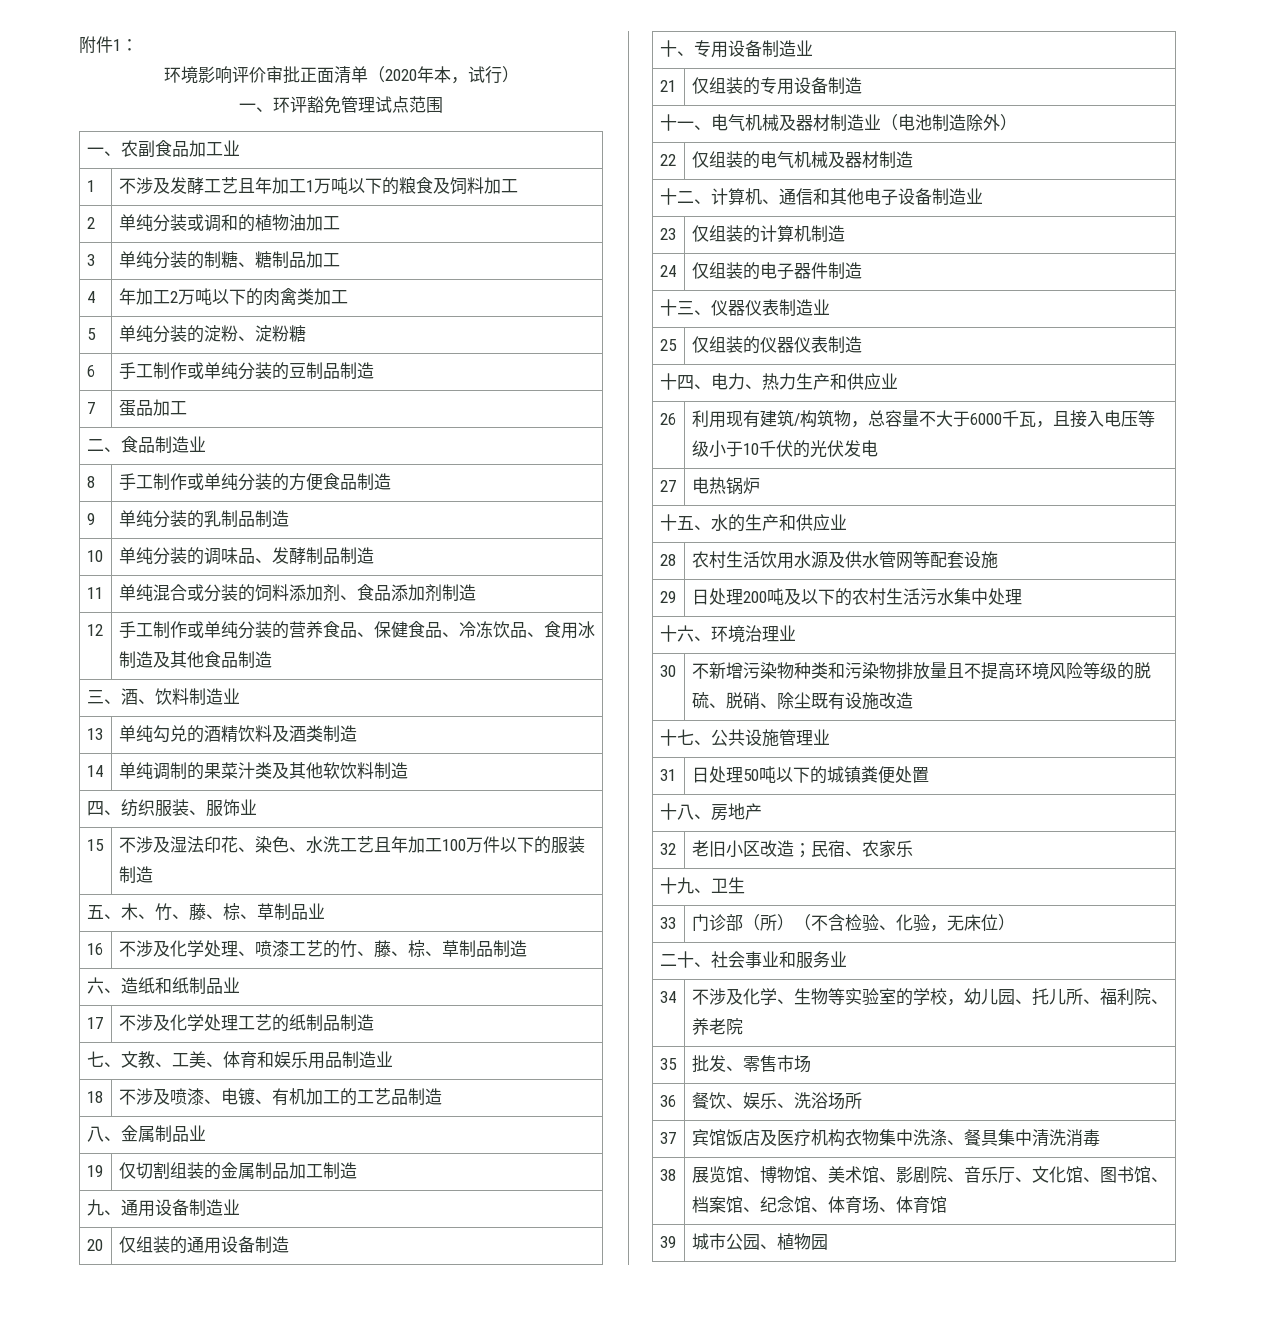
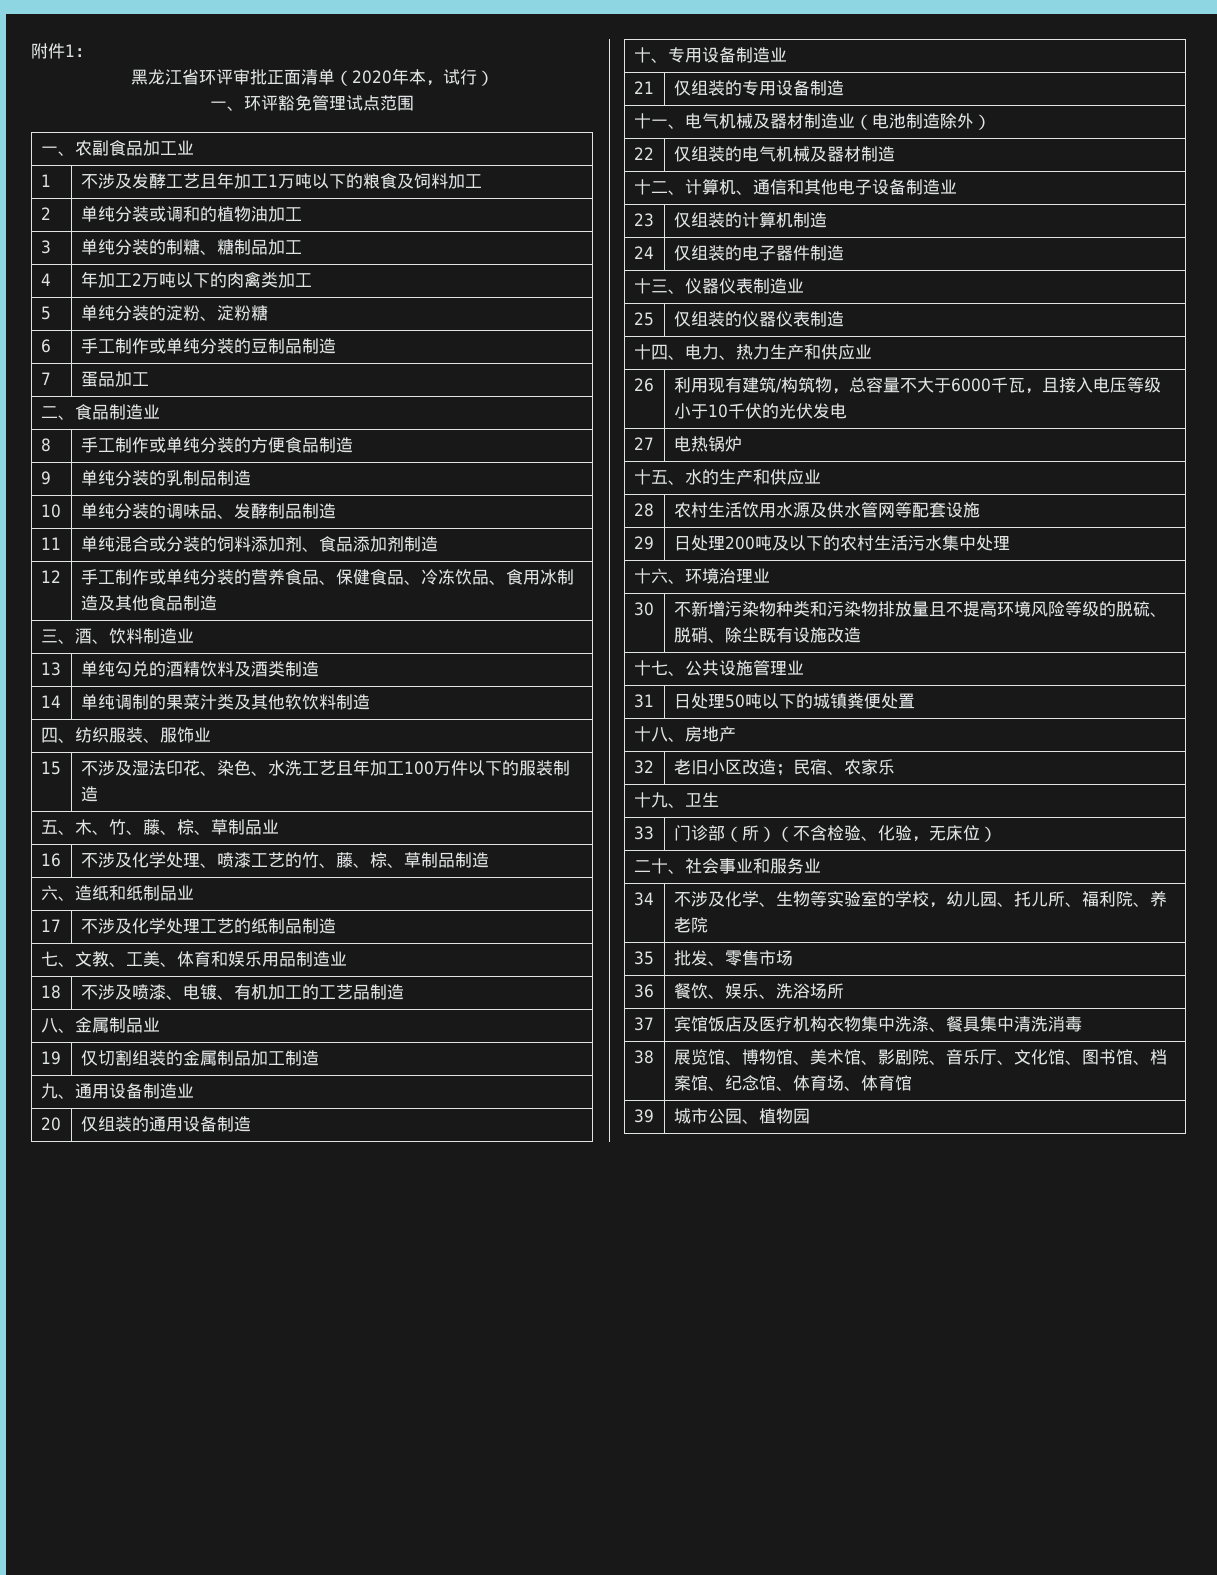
[163,66,266,84] 环境影响评价 -> [130,69,233,85] 黑龙江省环评

